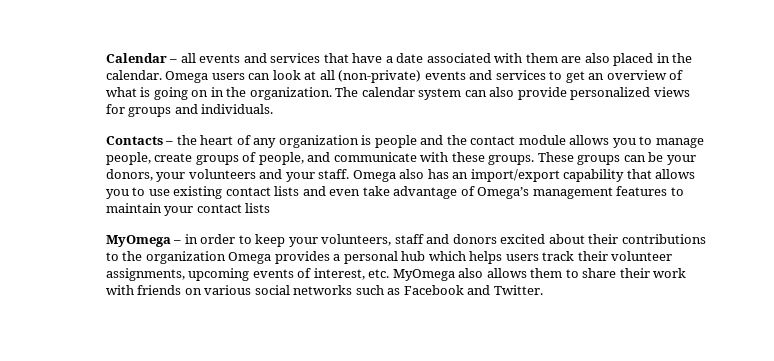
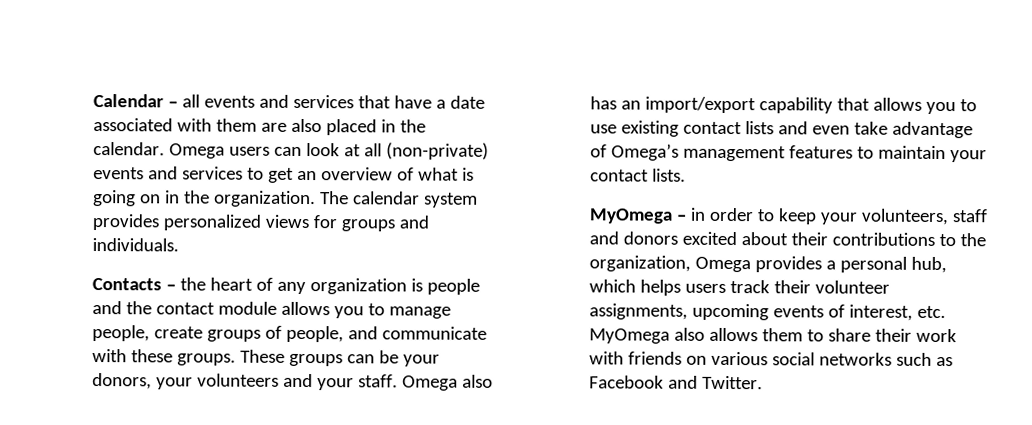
[464,87,567,100] can also provide -> [91,214,159,231] provides
[245,203,271,213] lists -> [651,168,686,182] lists.
[145,251,226,264] organization -> [588,255,691,272] organization,
[401,251,426,261] hub -> [910,256,947,274] hub,

